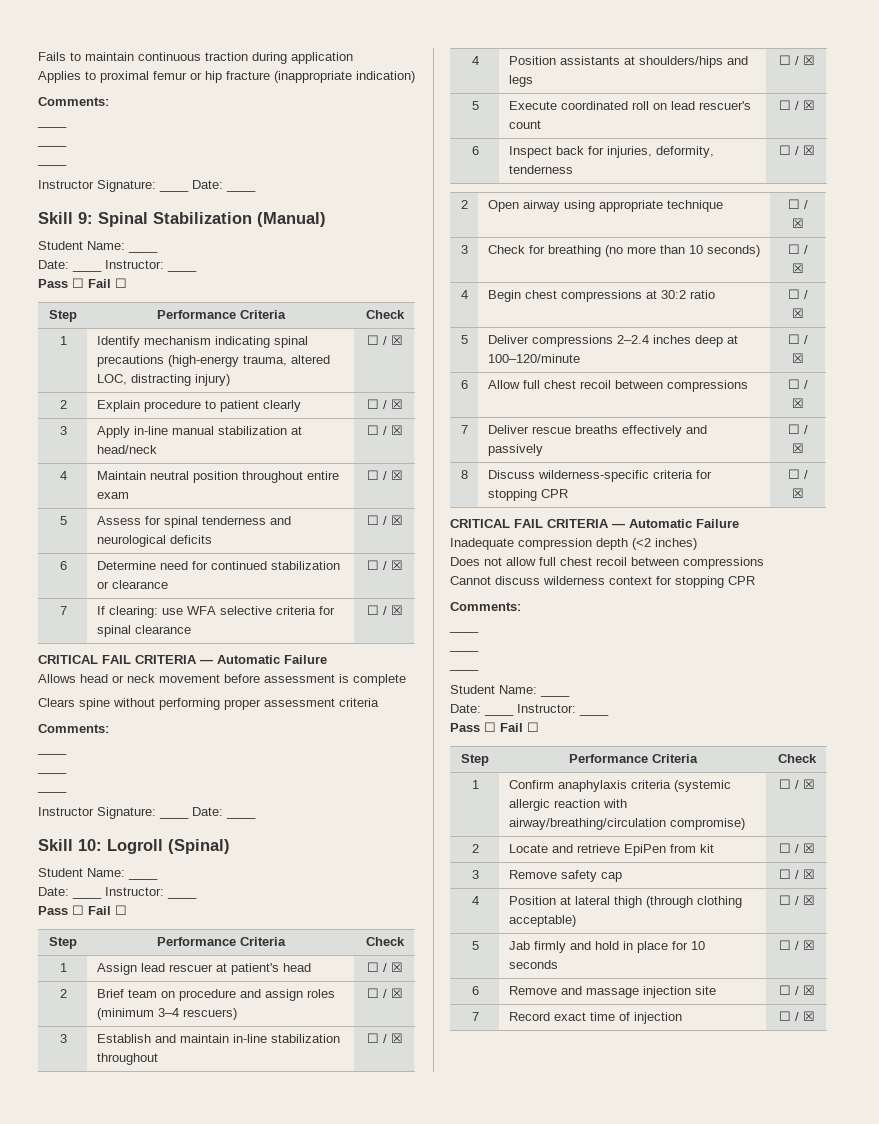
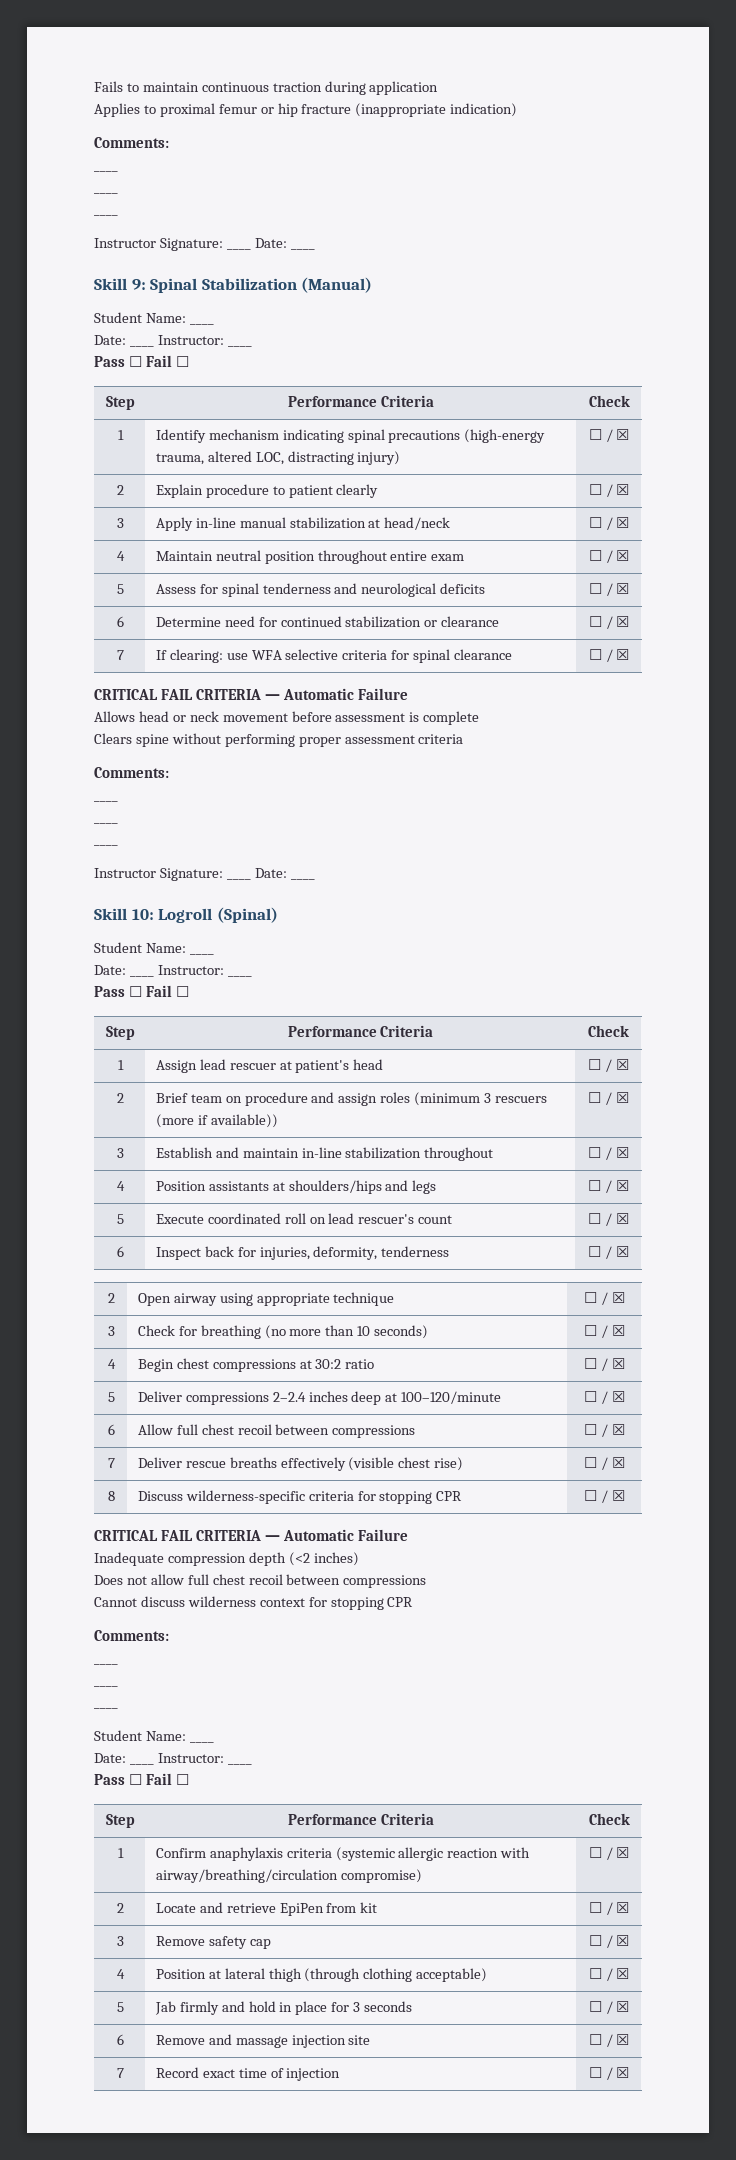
[158,1008,238,1020] 3–4 rescuers) -> [484,1093,548,1103] [155,1114,278,1128] 3 rescuers (more if available))
[686,425,708,434] [488,444,544,456] and passively -> [348,1457,464,1471] (visible chest rise)
[691,941,706,950] 10 -> [353,2002,361,2012] 3

